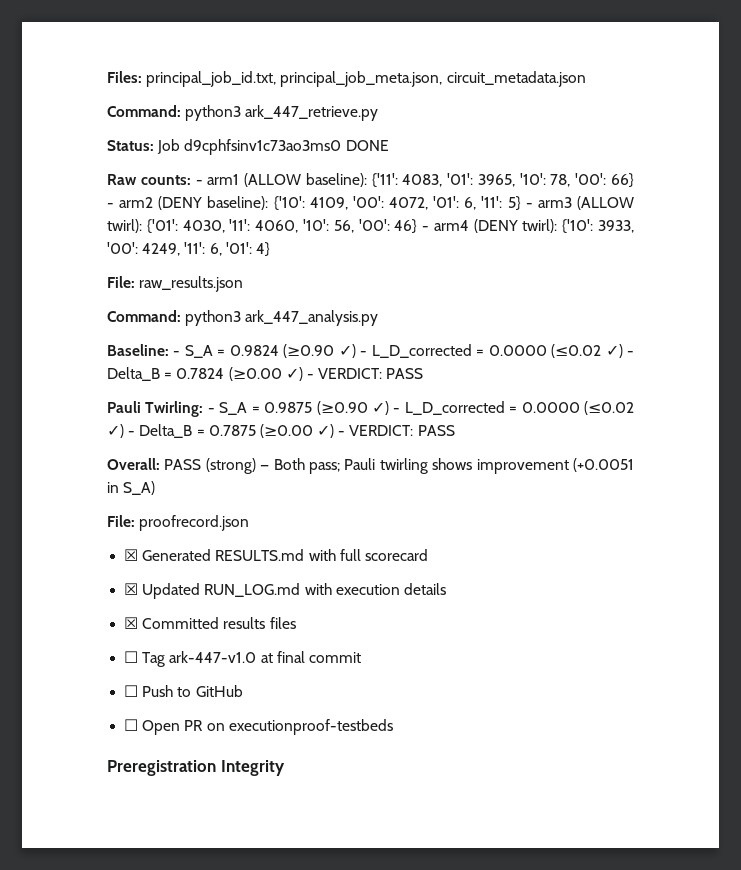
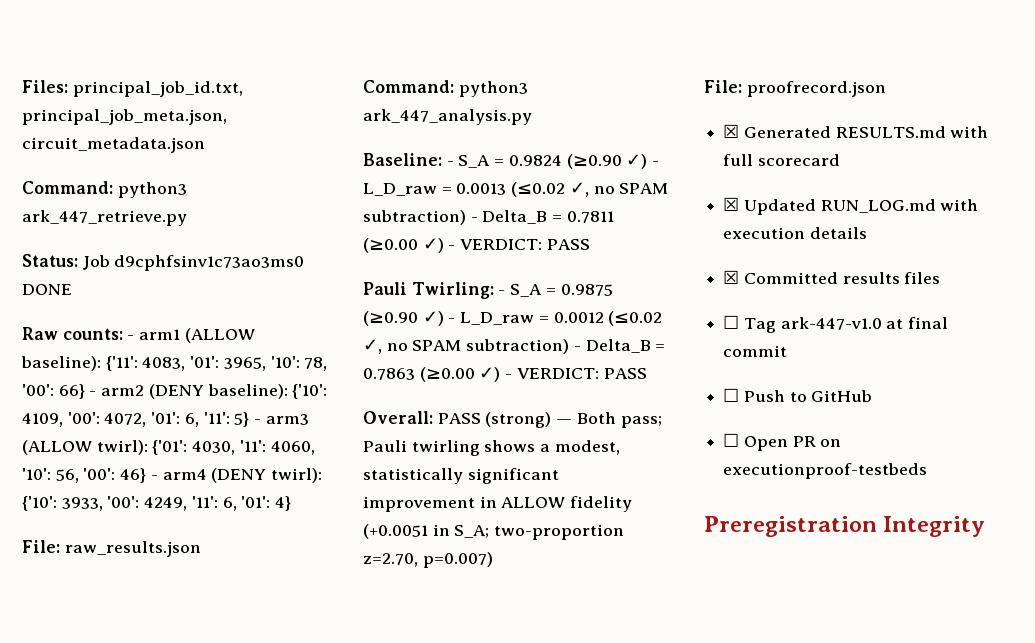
[371,344,634,358] [107,367,225,381] L_D_corrected = 0.0000 (≤0.02 ✓) - Delta_B = 0.7824 -> [363,182,669,197] [363,210,614,225] L_D_raw = 0.0013 (≤0.02 ✓, no SPAM subtraction) - Delta_B = 0.7811
[404,401,634,415] [107,424,256,438] L_D_corrected = 0.0000 (≤0.02 ✓) - Delta_B = 0.7875 -> [460,311,663,326] [363,339,666,354] [363,368,415,380] L_D_raw = 0.0012 (≤0.02 ✓, no SPAM subtraction) - Delta_B = 0.7863
[476,458,634,474] [107,481,156,495] improvement (+0.0051 in S_A) -> [540,440,620,455] [363,468,559,484] [363,496,633,512] [363,524,625,540] [363,552,493,568] a modest, statistically significant improvement in ALLOW fidelity (+0.0051 in S_A; two-proportion z=2.70, p=0.007)

